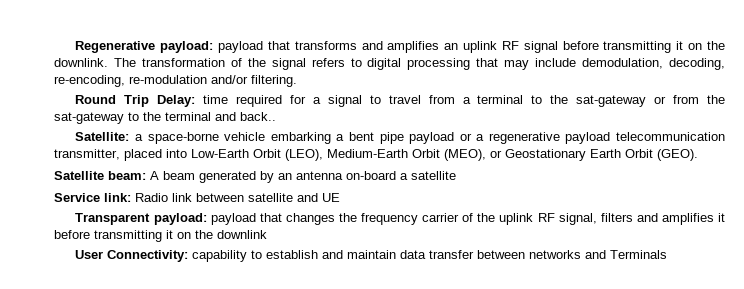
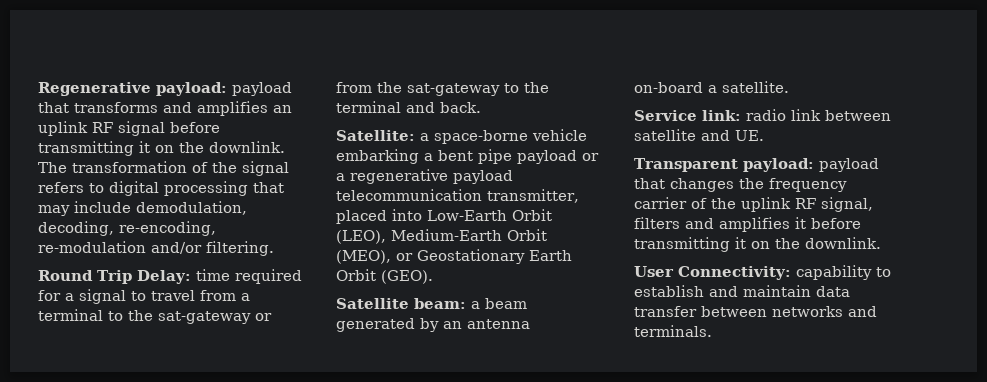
[240,112,276,121] back.. -> [440,102,481,113] back.
[150,171,159,180] A -> [471,301,480,309] a
[411,171,456,180] satellite -> [722,81,789,93] satellite.
[135,193,168,202] Radio -> [746,109,786,121] radio
[322,193,340,202] UE -> [735,130,764,141] UE.
[217,230,267,239] downlink -> [805,237,881,249] downlink.
[610,250,668,259] Terminals -> [634,325,712,337] terminals.

